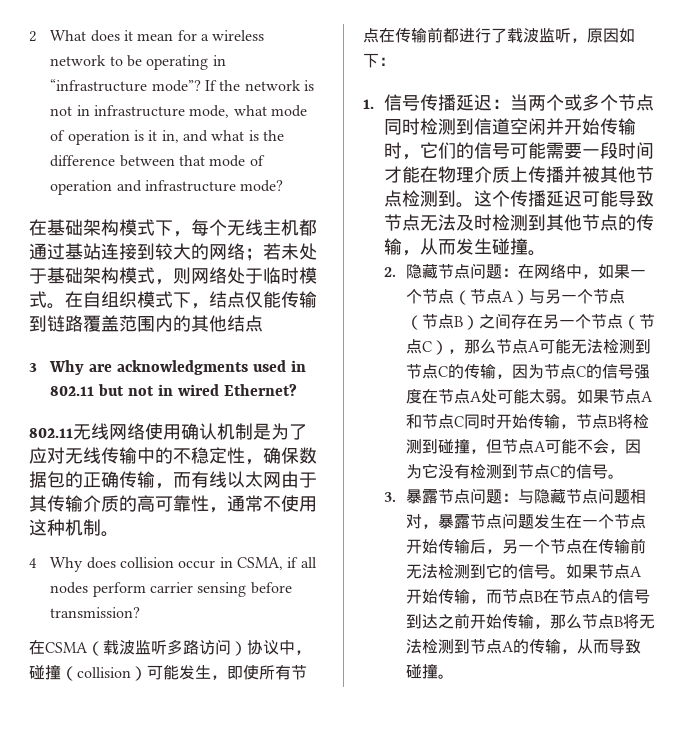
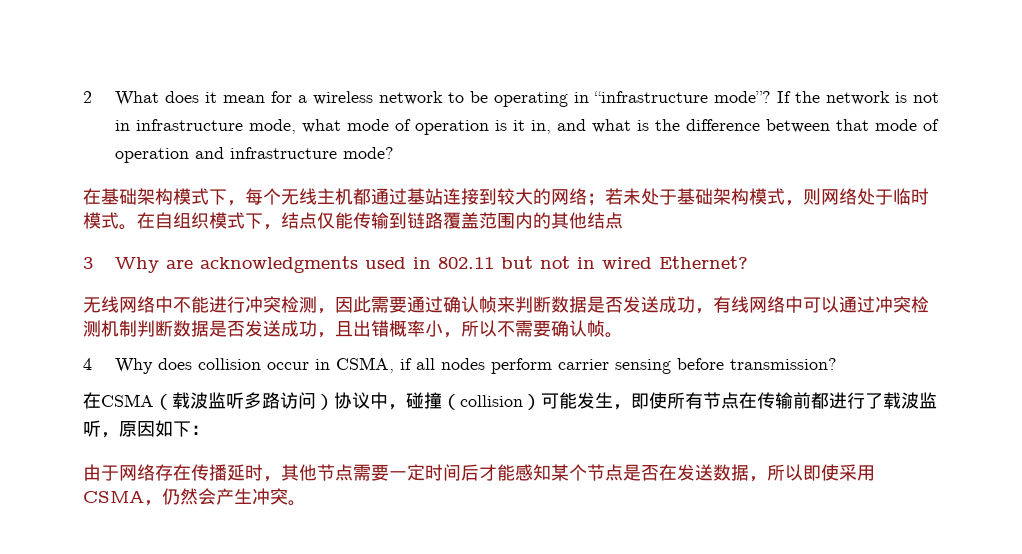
[29,428,73,438] 802.11 -> (748, 262) none
[145,423,307,440] [29,447,317,465] [29,471,317,489] [29,495,317,513] [29,519,101,536] 使用确认机制是为了应对无线传输中的不稳定性，确保数据包的正确传输，而有线以太网由于其传输介质的高可靠性，通常不使用这种机制 -> [155,296,929,314] [83,320,605,338] 中不能进行冲突检测，因此需要通过确认帧来判断数据是否发送成功，有线网络中可以通过冲突检测机制判断数据是否发送成功，且出错概率小，所以不需要确认帧
[363,94,655,111] [384,118,637,135] [384,142,655,160] [384,166,655,183] [384,190,655,208] [384,214,655,231] [384,238,547,256] [384,263,646,279] [405,289,625,305] [405,313,655,330] [405,339,651,355] [405,364,650,379] [405,389,653,404] [405,413,649,429] [405,438,641,454] [405,463,624,479] [384,488,646,504] [405,513,646,529] [405,538,646,554] [405,563,642,579] [405,589,650,604] [405,613,655,629] [405,639,641,654] [405,664,438,679] 1.信号传播延迟：当两个或多个节点同时检测到信道空闲并开始传输时，它们的信号可能需要一段时间才能在物理介质上传播并被其他节点检测到。这个传播延迟可能导致节点无法及时检测到其他节点的传输，从而发生碰撞。 // 2.隐藏节点问题：在网络中，如果一个节点（节点A）与另一个节点（节点B）之间存在另一个节点（节点C），那么节点A可能无法检测到节点C的传输，因为节点C的信号强度在节点A处可能太弱。如果节点A和节点C同时开始传输，节点B将检测到碰撞，但节点A可能不会，因为它没有检测到节点C的信号。 // 3.暴露节点问题：与隐藏节点问题相对，暴露节点问题发生在一个节点开始传输后，另一个节点在传输前无法检测到它的信号。如果节点A开始传输，而节点B在节点A的信号到达之前开始传输，那么节点B将无法检测到节点A的传输，从而导致碰撞 -> [83,464,875,482] [83,488,288,506] 由于网络存在传播延时，其他节点需要一定时间后才能感知某个节点是否在发送数据，所以即使采用CSMA，仍然会产生冲突

